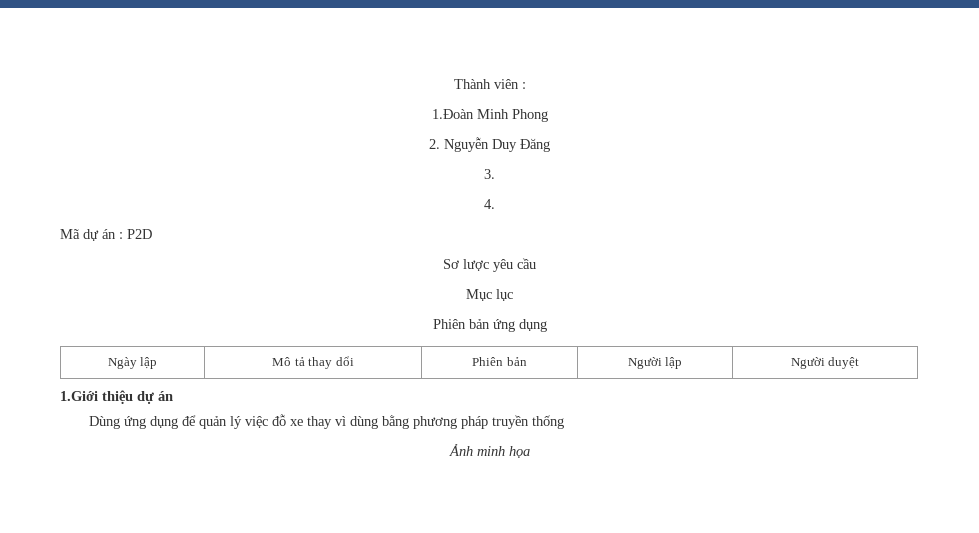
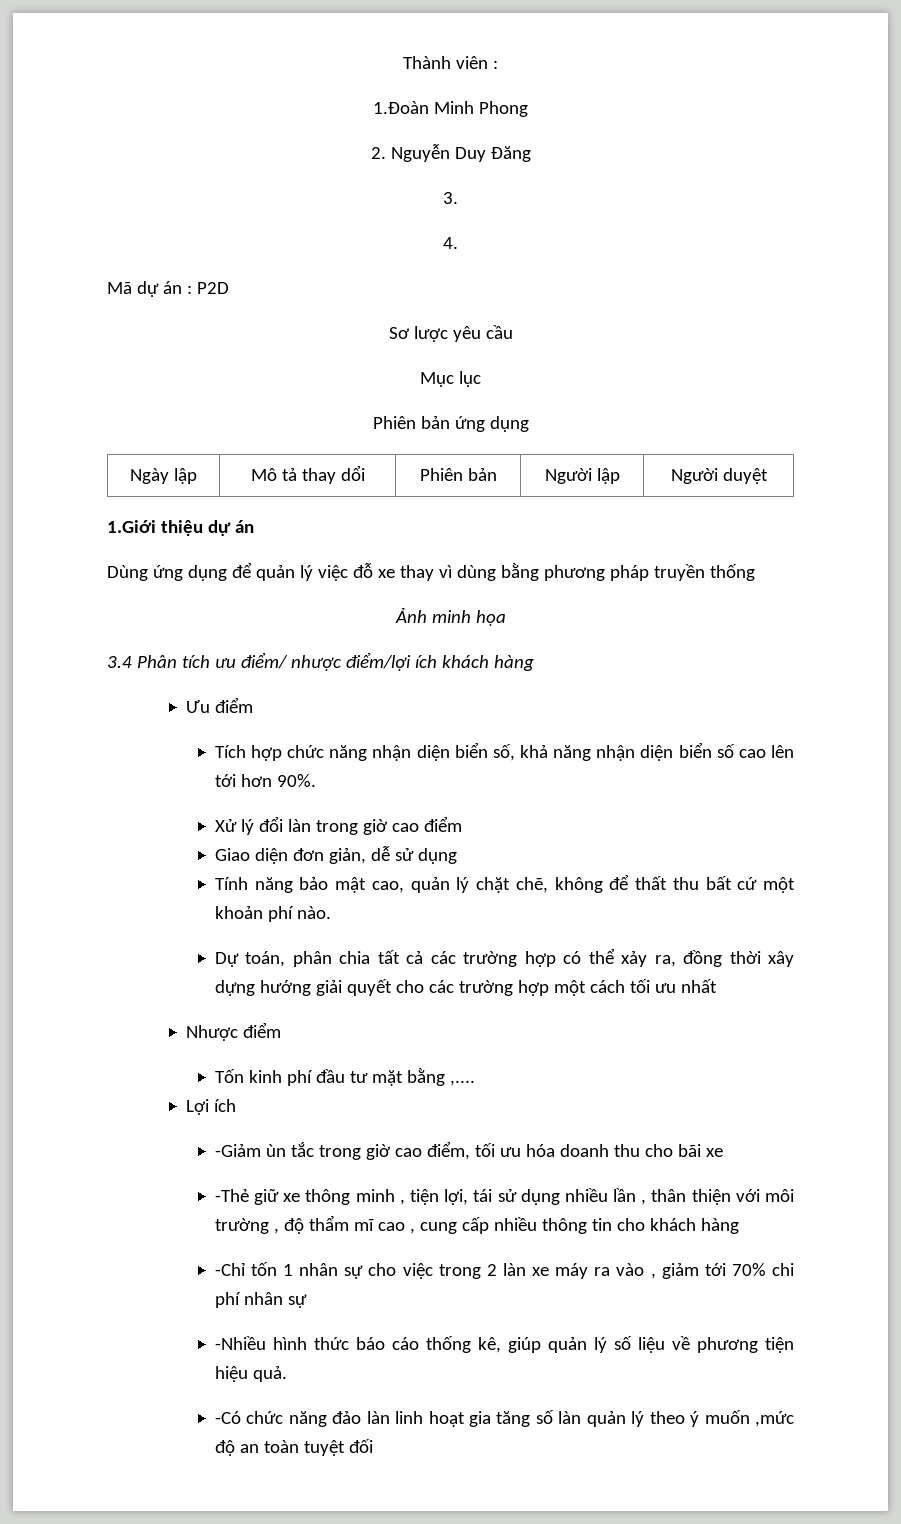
(530, 452) none -> [107,652,534,671] [185,697,253,713] [214,742,794,761] [214,774,316,787] [214,816,462,835] [214,846,457,864] [214,874,795,893] [214,906,331,922] [214,948,795,967] [214,979,717,996] [185,1022,281,1041] [214,1068,475,1086] [185,1099,236,1115] [214,1141,723,1160] [214,1188,794,1205] [214,1215,739,1234] [214,1262,795,1279] [214,1292,307,1308] [214,1336,794,1353] [214,1366,287,1382] [214,1410,795,1427] [214,1439,373,1456] // 3.4 Phân tích ưu điểm/ nhược điểm/lợi ích khách hàng // Ưu điểm // Tích hợp chức năng nhận diện biển số, khả năng nhận diện biển số cao lên tới hơn 90%. // Xử lý đổi làn trong giờ cao điểm // Giao diện đơn giản, dễ sử dụng // Tính năng bảo mật cao, quản lý chặt chẽ, không để thất thu bất cứ một khoản phí nào. // Dự toán, phân chia tất cả các trường hợp có thể xảy ra, đồng thời xây dựng hướng giải quyết cho các trường hợp một cách tối ưu nhất // Nhược điểm // Tốn kinh phí đầu tư mặt bằng ,.... // Lợi ích // -Giảm ùn tắc trong giờ cao điểm, tối ưu hóa doanh thu cho bãi xe // -Thẻ giữ xe thông minh , tiện lợi, tái sử dụng nhiều lần , thân thiện với môi trường , độ thẩm mĩ cao , cung cấp nhiều thông tin cho khách hàng // -Chỉ tốn 1 nhân sự cho việc trong 2 làn xe máy ra vào , giảm tới 70% chi phí nhân sự // -Nhiều hình thức báo cáo thống kê, giúp quản lý số liệu về phương tiện hiệu quả. // -Có chức năng đảo làn linh hoạt gia tăng số làn quản lý theo ý muốn ,mức độ an toàn tuyệt đối

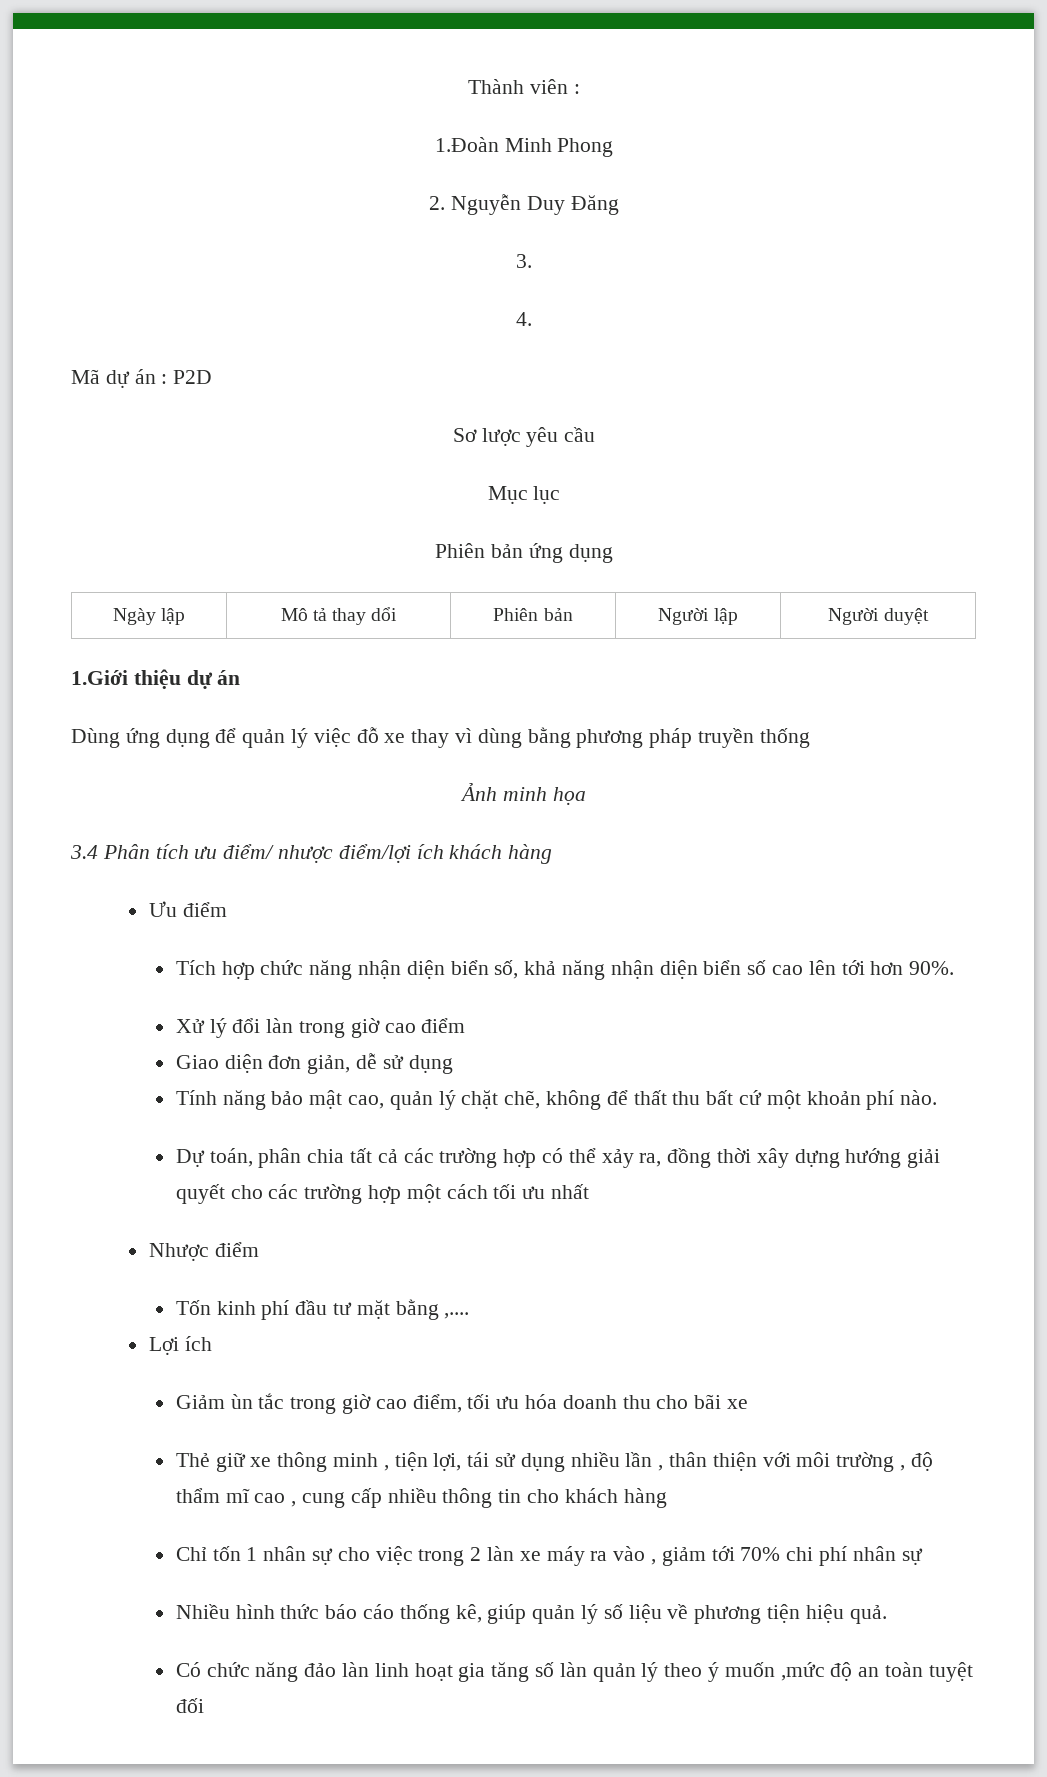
[214,1144,261,1157] -Giảm -> [175,1395,225,1409] Giảm
[214,1189,249,1202] -Thẻ -> [175,1453,210,1467] Thẻ
[214,1263,245,1276] -Chỉ -> [175,1547,207,1561] Chỉ
[214,1336,266,1350] -Nhiều -> [175,1604,230,1619] Nhiều
[214,1411,241,1424] -Có -> [175,1662,201,1677] Có

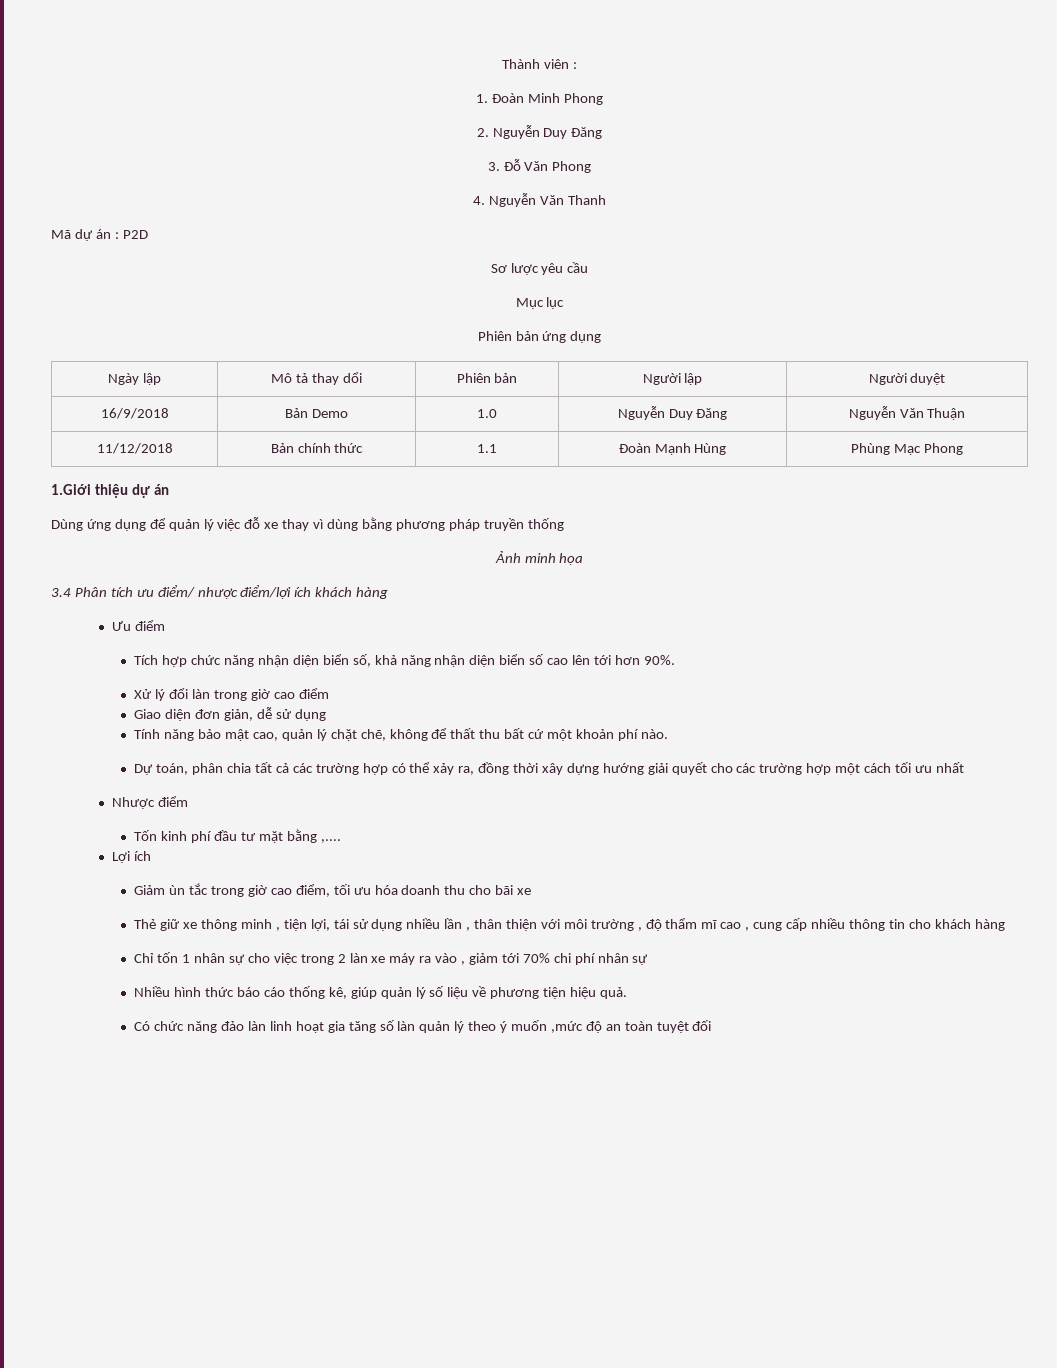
[434,137,499,152] 1.Đoàn -> [476,93,525,103] 1. Đoàn
[516,312,532,326] // 4. -> [503,159,592,173] [473,193,606,207] Đỗ Văn Phong // 4. Nguyễn Văn Thanh
(929, 616) none -> [100,408,169,419] [285,408,348,418] [477,409,497,418] [617,406,728,420] [848,406,966,420] [96,443,173,454] [270,443,364,453] [477,444,497,453] [618,443,727,455] [851,443,963,455] // 16/9/2018 | Bản Demo | 1.0 | Nguyễn Duy Đăng | Nguyễn Văn Thuận // 11/12/2018 | Bản chính thức | 1.1 | Đoàn Mạnh Hùng | Phùng Mạc Phong

